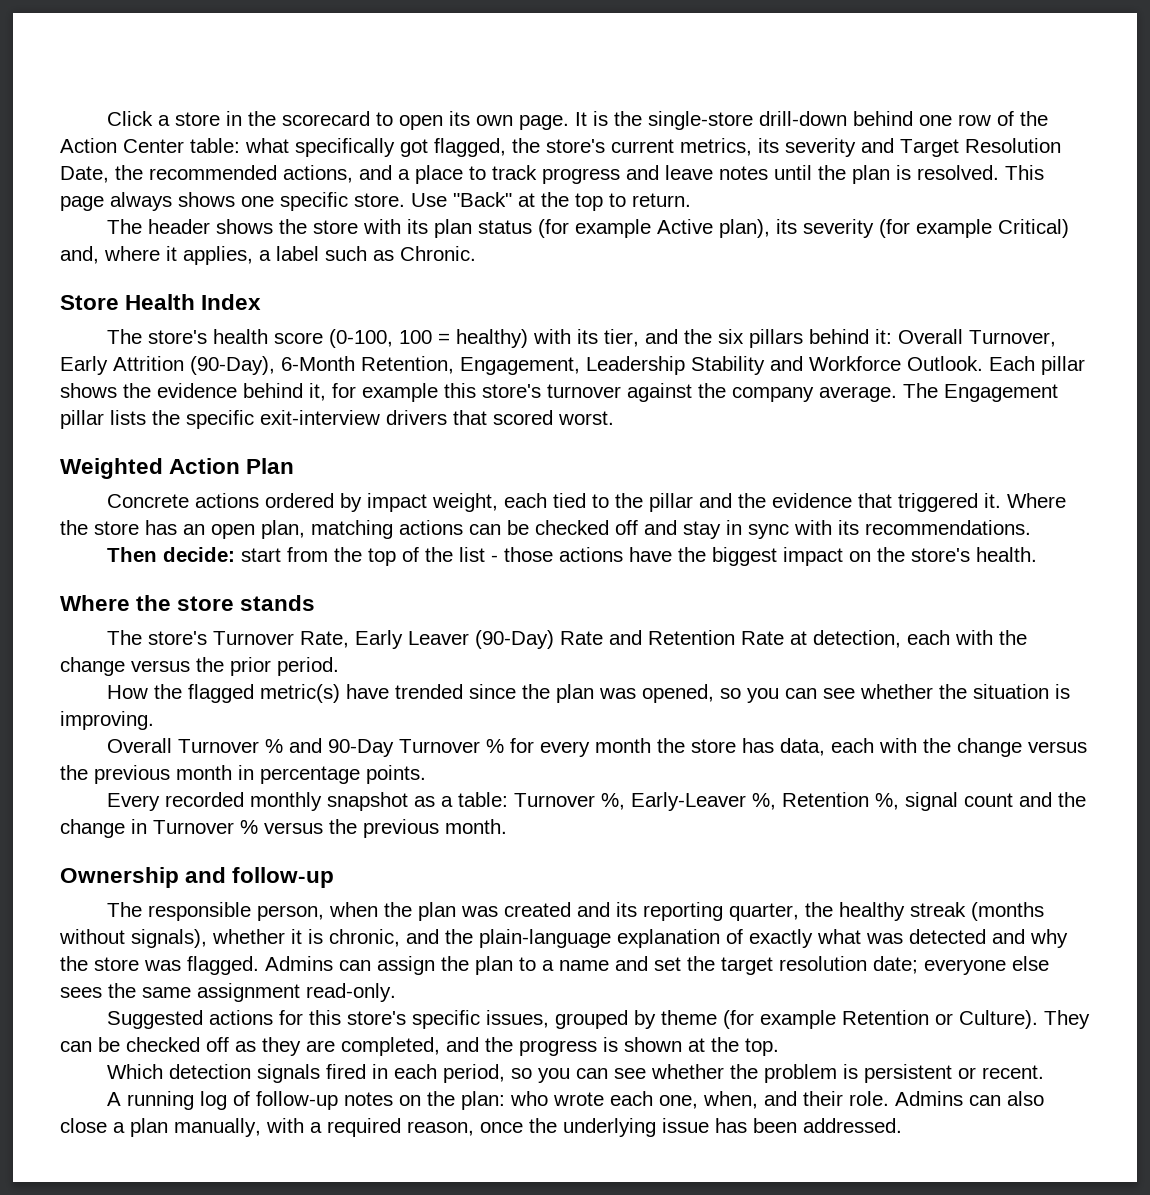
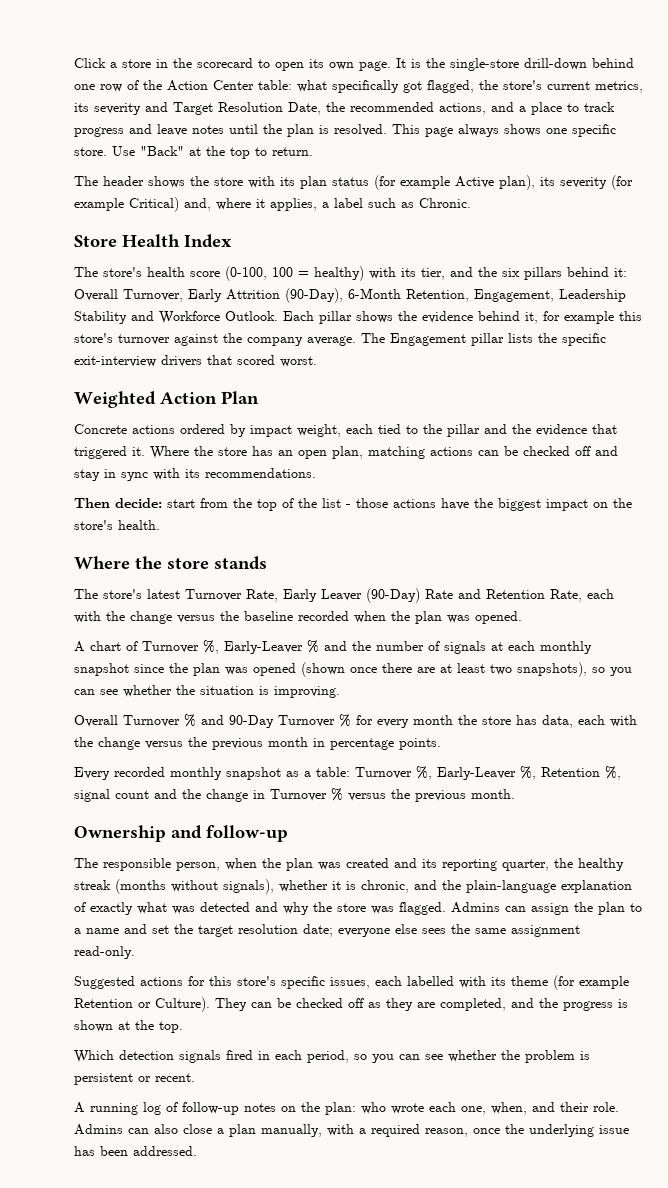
(208, 638) none -> [147,589,180,599] latest
[741,630,1028,648] [60,657,339,676] [107,684,715,703] Rate at detection, each with the change versus the prior period. // How the flagged metric(s) have trended since the plan was opened, -> [550,589,614,602] [74,611,522,624] [74,640,592,654] [74,662,587,677] Rate, each with the change versus the baseline recorded when the plan was opened. // A chart of Turnover %, Early-Leaver % and the number of signals at each monthly snapshot since the plan was opened (shown once there are at least two snapshots),
[555,1010,657,1029] grouped by -> [375,976,506,988] each labelled with its

